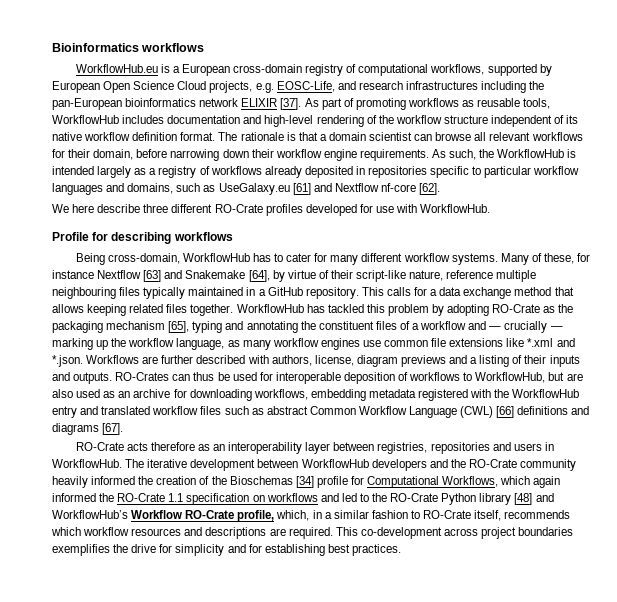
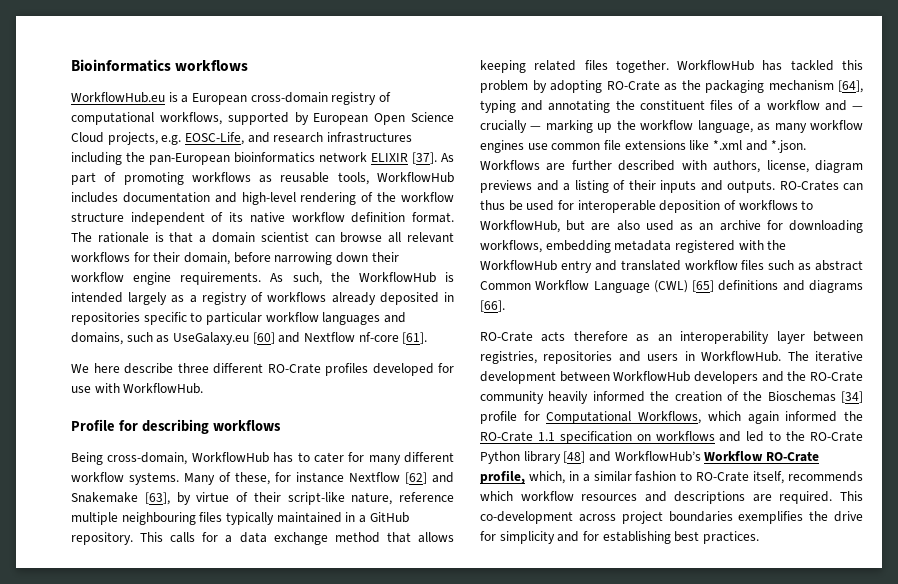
[292,183,311,195] [61] -> [252,332,275,344] [60]
[419,183,441,195] [62]. -> [402,332,428,344] [61].
[143,270,162,282] [63] -> [405,472,427,484] [62]
[248,270,270,282] [64], -> [144,492,170,505] [63],
[168,321,190,333] [65], -> [838,80,863,93] [64],
[496,406,515,418] [66] -> [692,280,715,292] [65]
[102,423,124,435] [67]. -> [480,300,505,312] [66].

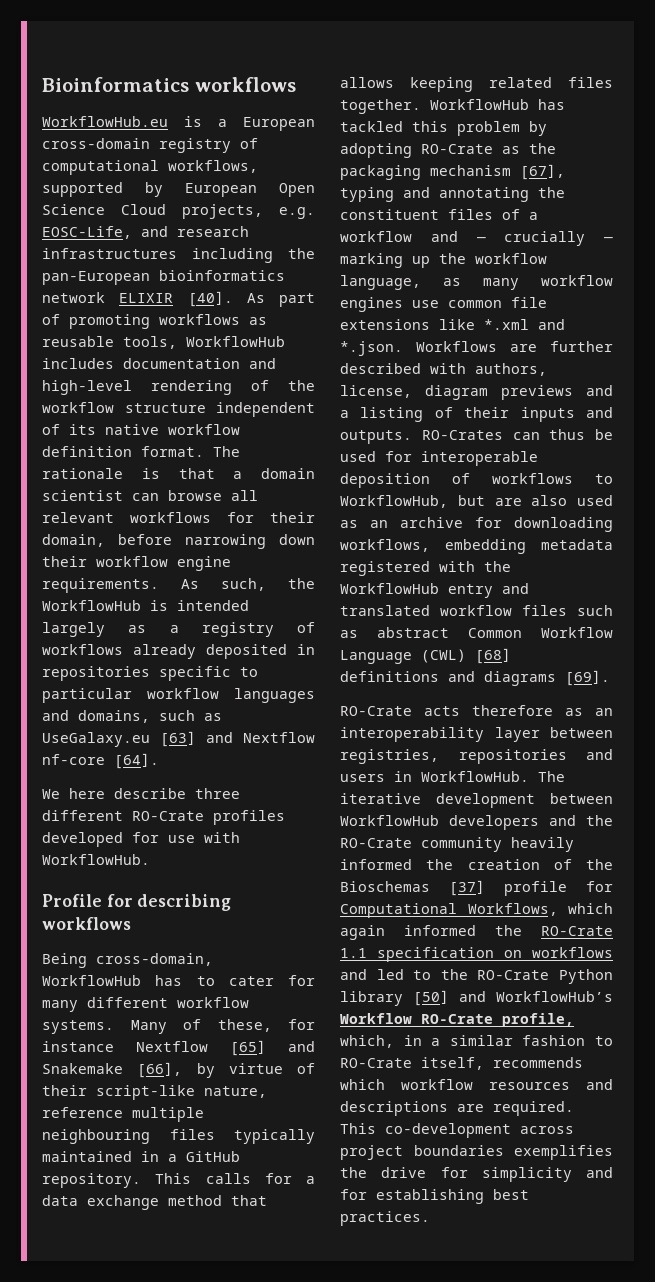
[412,152,437,164] [37]. -> [187,291,233,307] [40].
[252,332,275,344] [60] -> [160,731,196,747] [63]
[402,332,428,344] [61]. -> [114,753,159,769] [64].
[405,472,427,484] [62] -> [230,1040,266,1056] [65]
[144,492,170,505] [63], -> [137,1062,183,1078] [66],
[838,80,863,93] [64], -> [520,164,565,180] [67],
[692,280,715,292] [65] -> [475,648,511,664] [68]
[480,300,505,312] [66]. -> [565,670,610,686] [69].
[841,391,863,403] [34] -> [449,880,485,896] [37]
[563,451,586,463] [48] -> [413,990,449,1006] [50]

